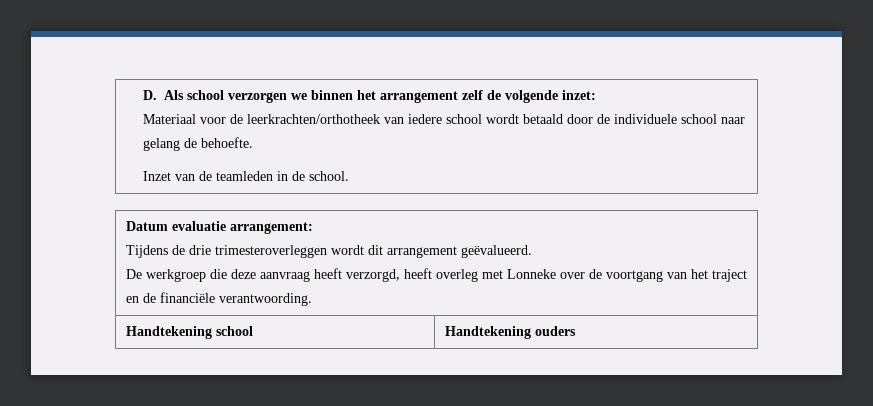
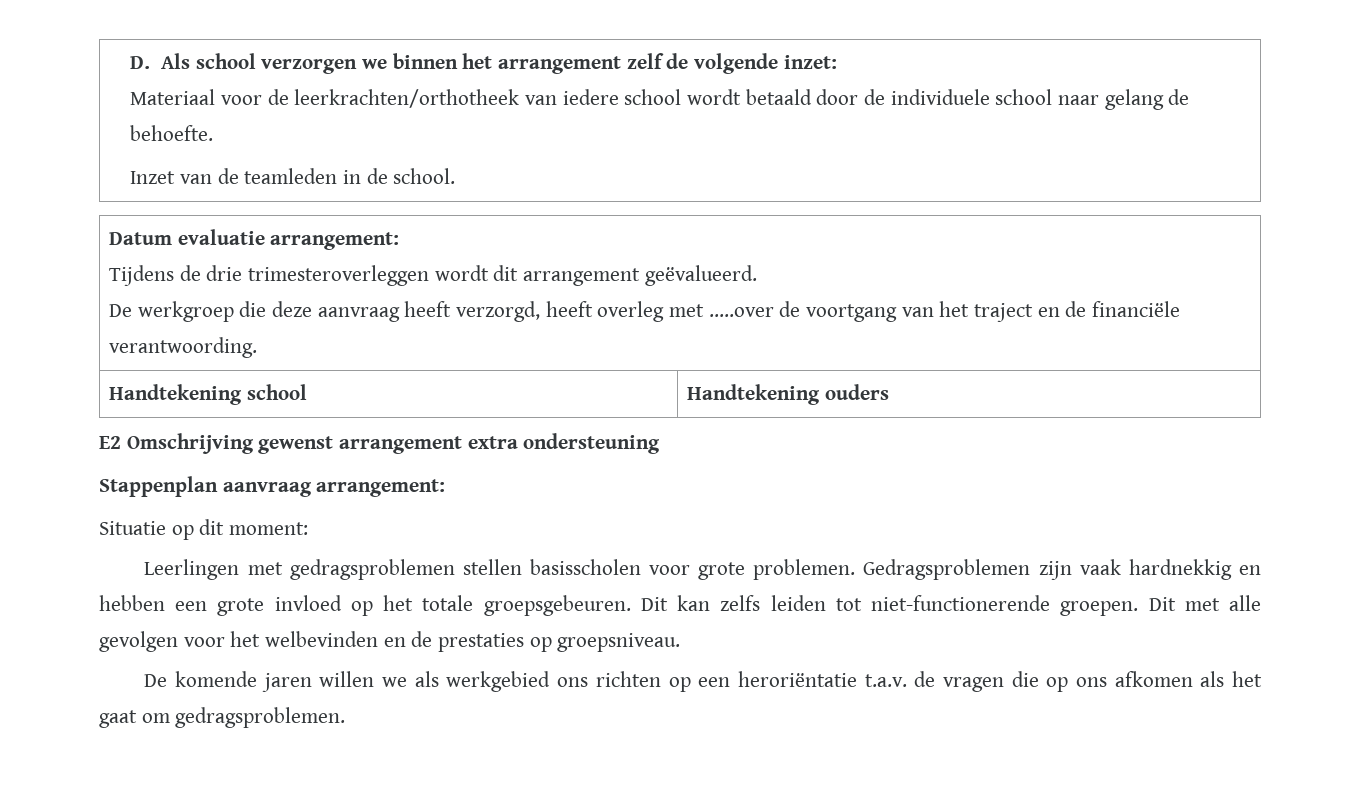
[506,269,585,279] Lonneke over -> [708,307,774,317] …..over
(576, 331) none -> [99,433,661,454] [99,476,446,497] [99,519,309,540] [144,559,1261,580] [99,595,1262,616] [99,631,681,652] [144,671,1263,692] [99,707,346,728] // E2 Omschrijving gewenst arrangement extra ondersteuning // Stappenplan aanvraag arrangement: // Situatie op dit moment: // Leerlingen met gedragsproblemen stellen basisscholen voor grote problemen. Gedragsproblemen zijn vaak hardnekkig en hebben een grote invloed op het totale groepsgebeuren. Dit kan zelfs leiden tot niet-functionerende groepen. Dit met alle gevolgen voor het welbevinden en de prestaties op groepsniveau. // De komende jaren willen we als werkgebied ons richten op een heroriëntatie t.a.v. de vragen die op ons afkomen als het gaat om gedragsproblemen.

